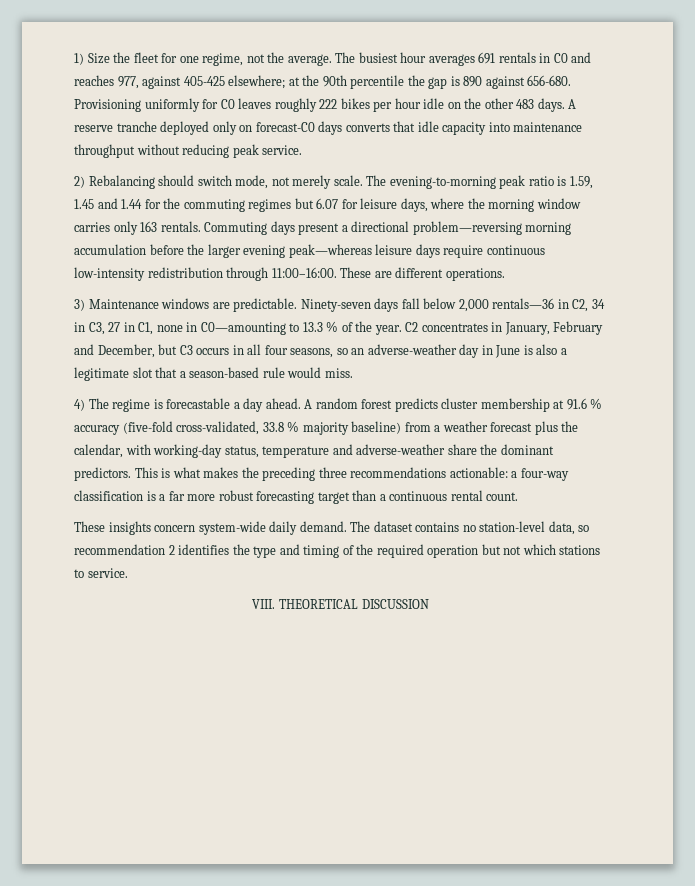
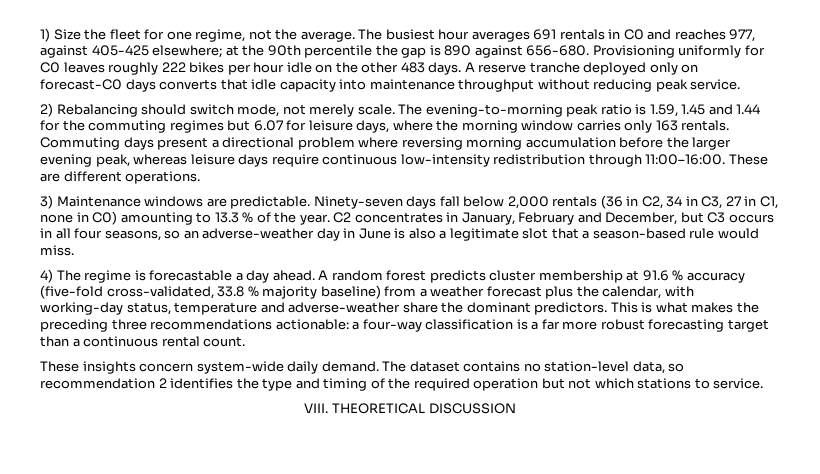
[412,221,522,235] problem—reversing -> [297,137,463,150] problem where reversing
[288,244,372,258] peak—whereas -> [95,154,188,167] peak, whereas
[492,298,555,309] rentals—36 -> [552,195,623,209] rentals (36
[200,322,286,335] C0—amounting -> [92,211,193,225] C0) amounting

